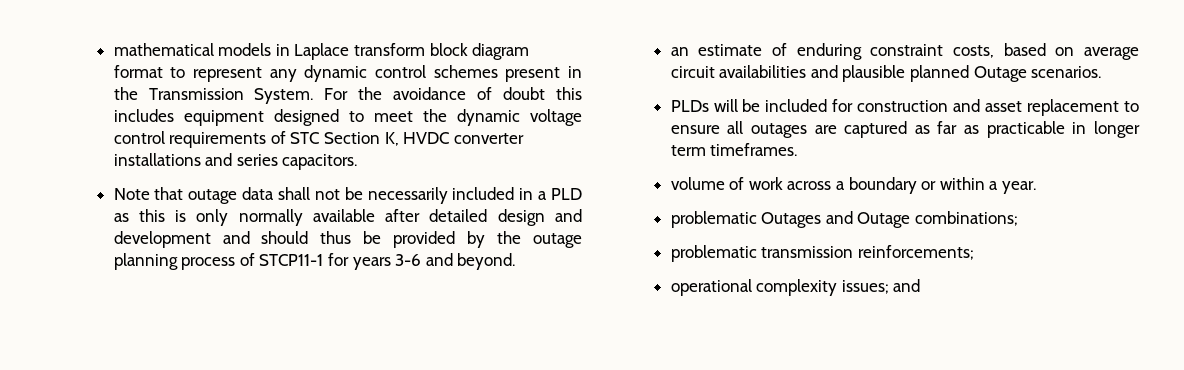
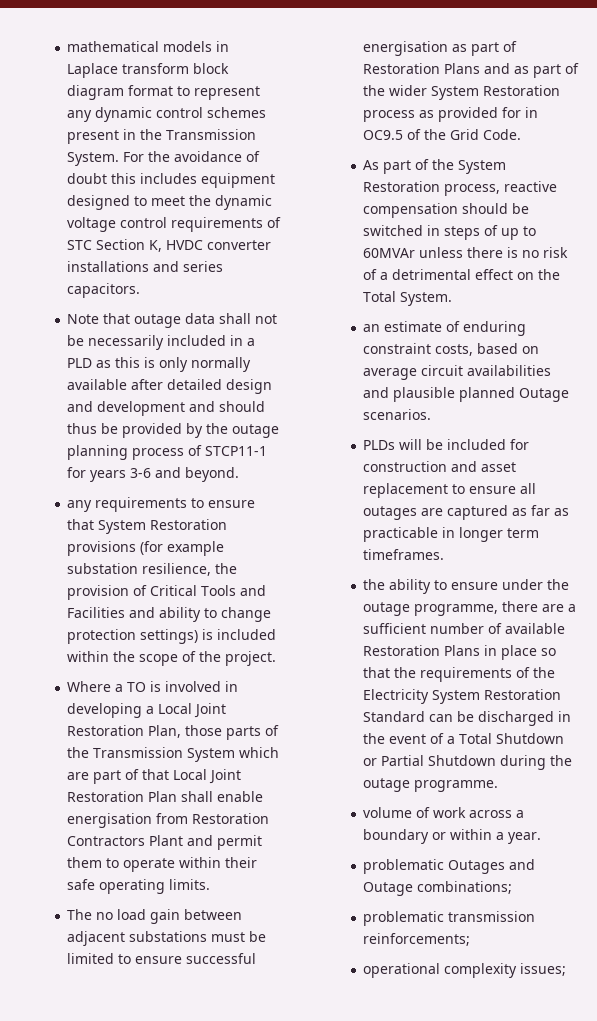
(516, 261) none -> [67,497,256,512] [67,519,228,534] [67,541,225,556] [67,563,238,576] [67,585,267,600] [67,607,272,622] [67,629,277,644] [67,651,277,666] [67,681,239,692] [67,703,227,718] [67,725,280,740] [67,747,280,762] [67,769,242,784] [67,791,264,802] [67,813,270,828] [67,835,263,850] [67,857,258,872] [67,879,211,894] [67,909,243,924] [67,931,267,946] [67,953,257,964] [363,41,518,56] [363,63,580,78] [363,85,561,100] [363,107,539,122] [363,129,522,140] [363,159,507,174] [363,181,558,196] [363,203,530,218] [363,225,537,240] [363,247,569,258] [363,269,561,280] [363,291,453,306] // any requirements to ensure that System Restoration provisions (for example substation resilience, the provision of Critical Tools and Facilities and ability to change protection settings) is included within the scope of the project. // Where a TO is involved in developing a Local Joint Restoration Plan, those parts of the Transmission System which are part of that Local Joint Restoration Plan shall enable energisation from Restoration Contractors Plant and permit them to operate within their safe operating limits. // The no load gain between adjacent substations must be limited to ensure successful energisation as part of Restoration Plans and as part of the wider System Restoration process as provided for in OC9.5 of the Grid Code. // As part of the System Restoration process, reactive compensation should be switched in steps of up to 60MVAr unless there is no risk of a detrimental effect on the Total System.
(798, 149) none -> [363,579,570,594] [363,601,577,616] [363,623,566,634] [363,645,557,660] [363,667,556,682] [363,689,562,704] [363,711,572,726] [363,733,565,744] [363,755,573,770] [363,778,499,792] // the ability to ensure under the outage programme, there are a sufficient number of available Restoration Plans in place so that the requirements of the Electricity System Restoration Standard can be discharged in the event of a Total Shutdown or Partial Shutdown during the outage programme.
[893,279,921,292] and -> (567, 969) none

